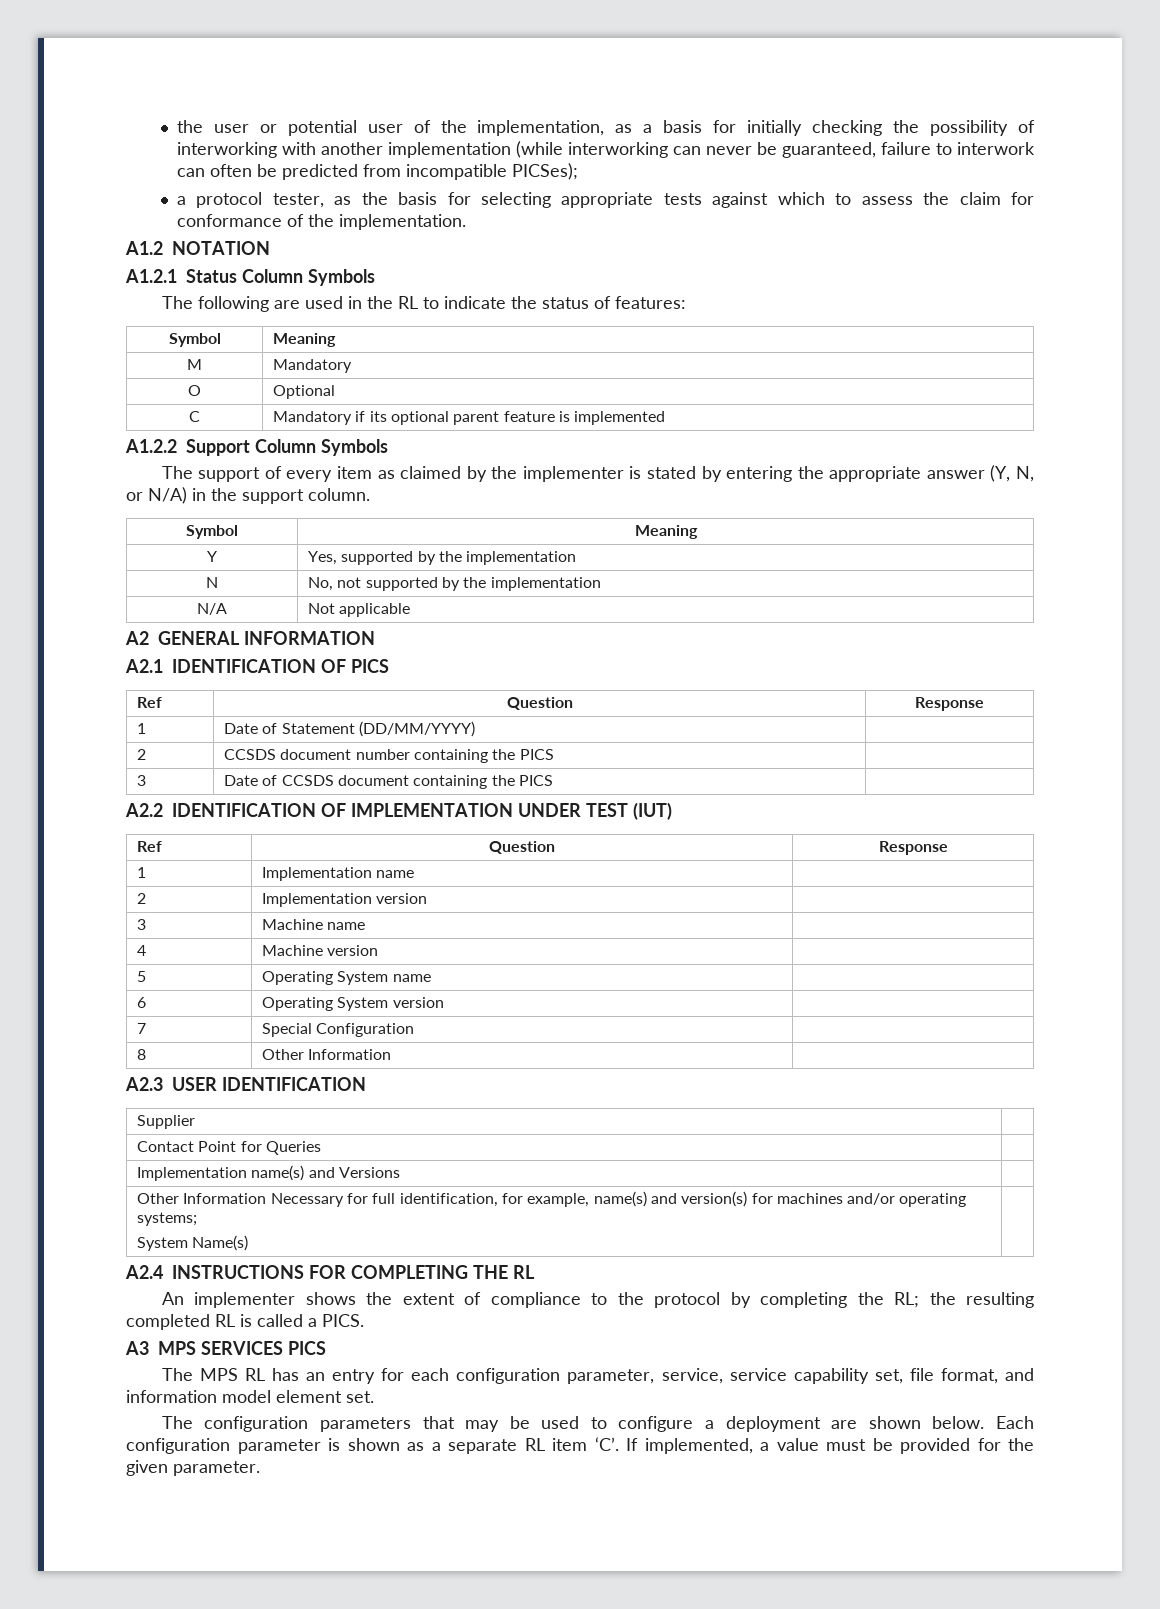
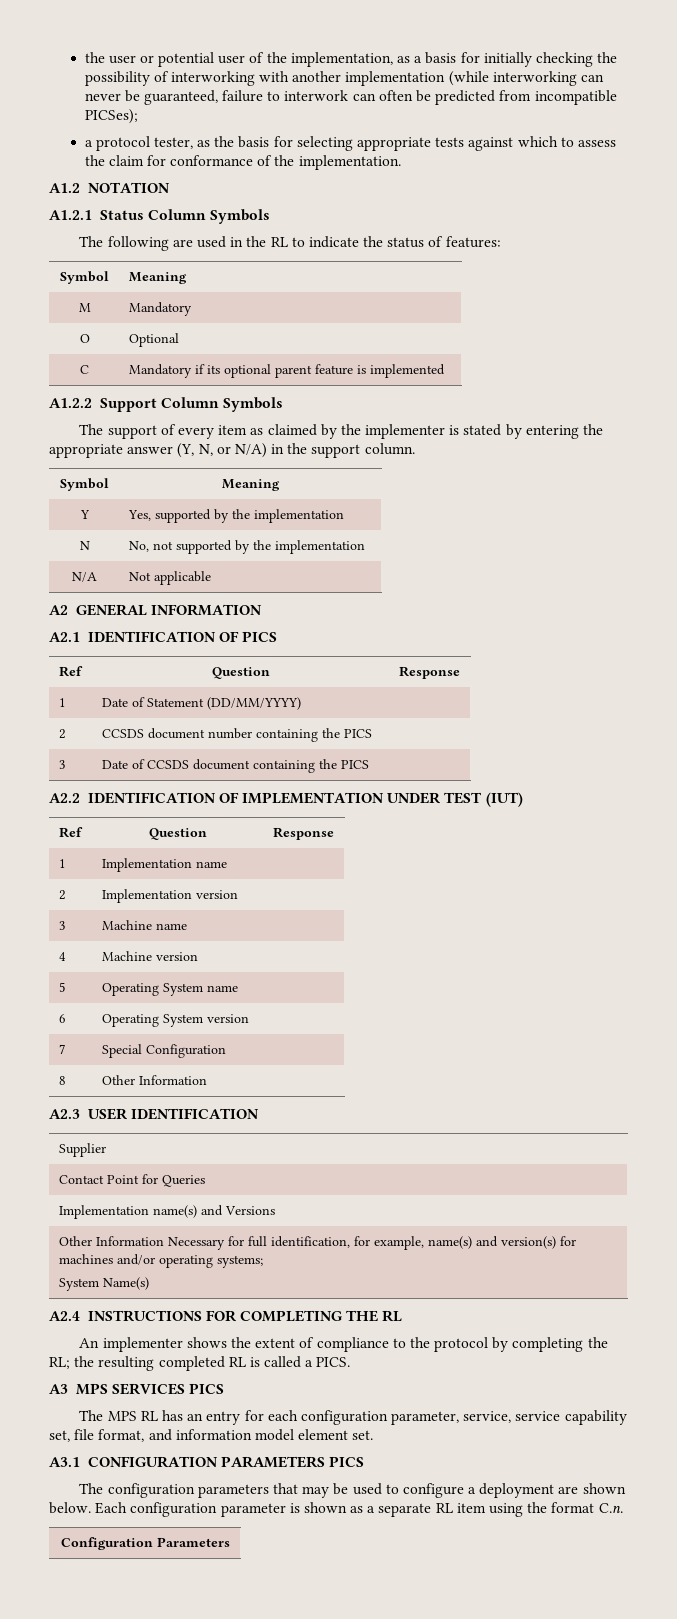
(374, 1397) none -> [49,1456,365,1468] // A3.1 CONFIGURATION PARAMETERS PICS
[594,1437,1034,1454] [126,1460,260,1476] ‘C’. If implemented, a value must be provided for the given parameter. -> [489,1502,623,1517] [60,1537,230,1550] using the format C.n. // Configuration Parameters

